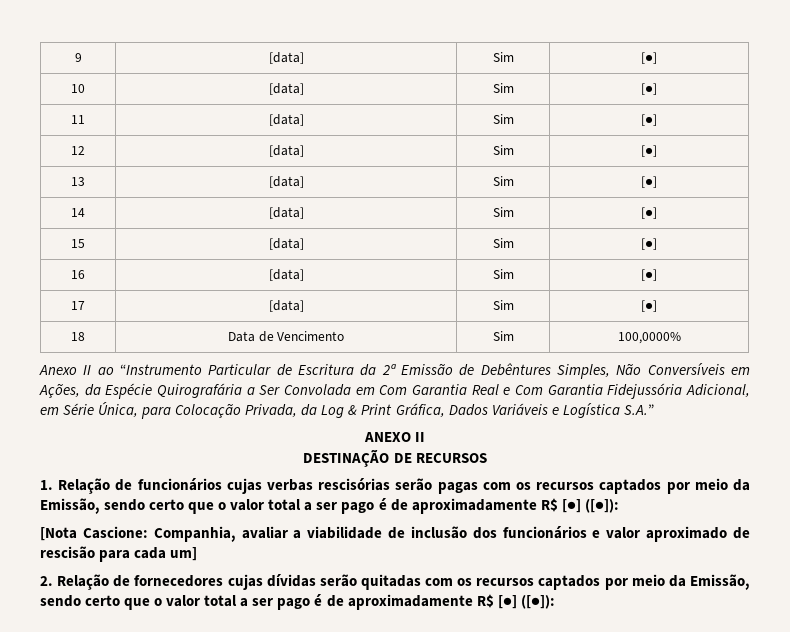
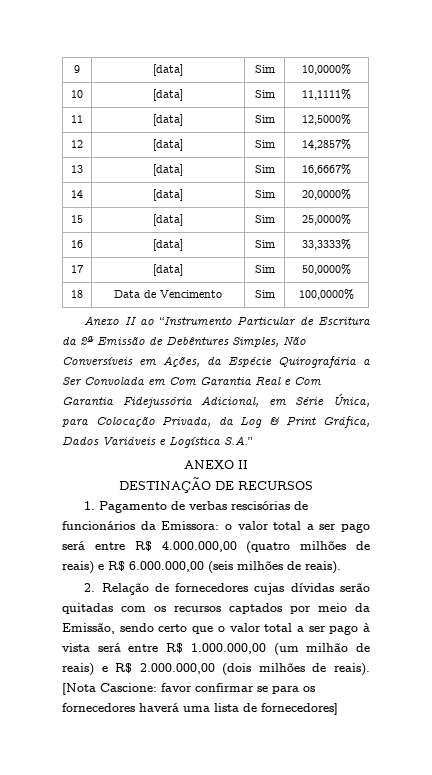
[641,52,657,64] [●] -> [302,64,351,75] 10,0000%
[641,83,657,95] [●] -> [302,89,351,100] 11,1111%
[641,114,657,126] [●] -> [302,114,351,125] 12,5000%
[641,145,657,157] [●] -> [302,139,351,150] 14,2857%
[641,176,657,188] [●] -> [302,164,351,175] 16,6667%
[641,207,657,219] [●] -> [302,189,351,200] 20,0000%
[641,238,657,250] [●] -> [302,214,351,225] 25,0000%
[641,269,657,281] [●] -> [302,239,351,250] 33,3333%
[641,300,657,312] [●] -> [302,264,351,275] 50,0000%
[58,478,751,494] [40,498,619,514] [40,526,750,542] [40,546,198,562] Relação de funcionários cujas verbas rescisórias serão pagas com os recursos captados por meio da Emissão, sendo certo que o valor total a ser pago é de aproximadamente R$ [●] ([●]): // [Nota Cascione: Companhia, avaliar a viabilidade de inclusão dos funcionários e valor aproximado de rescisão para cada um] -> [99,501,309,513] [62,521,370,533] [62,540,370,553] [62,560,341,574] Pagamento de verbas rescisórias de funcionários da Emissora: o valor total a ser pago será entre R$ 4.000.000,00 (quatro milhões de reais) e R$ 6.000.000,00 (seis milhões de reais).
[314,594,555,610] é de aproximadamente R$ [●] ([●]): -> [362,623,370,632] [62,642,371,655] [62,662,370,676] [62,683,315,695] [62,703,338,715] à vista será entre R$ 1.000.000,00 (um milhão de reais) e R$ 2.000.000,00 (dois milhões de reais). [Nota Cascione: favor confirmar se para os fornecedores haverá uma lista de fornecedores]

